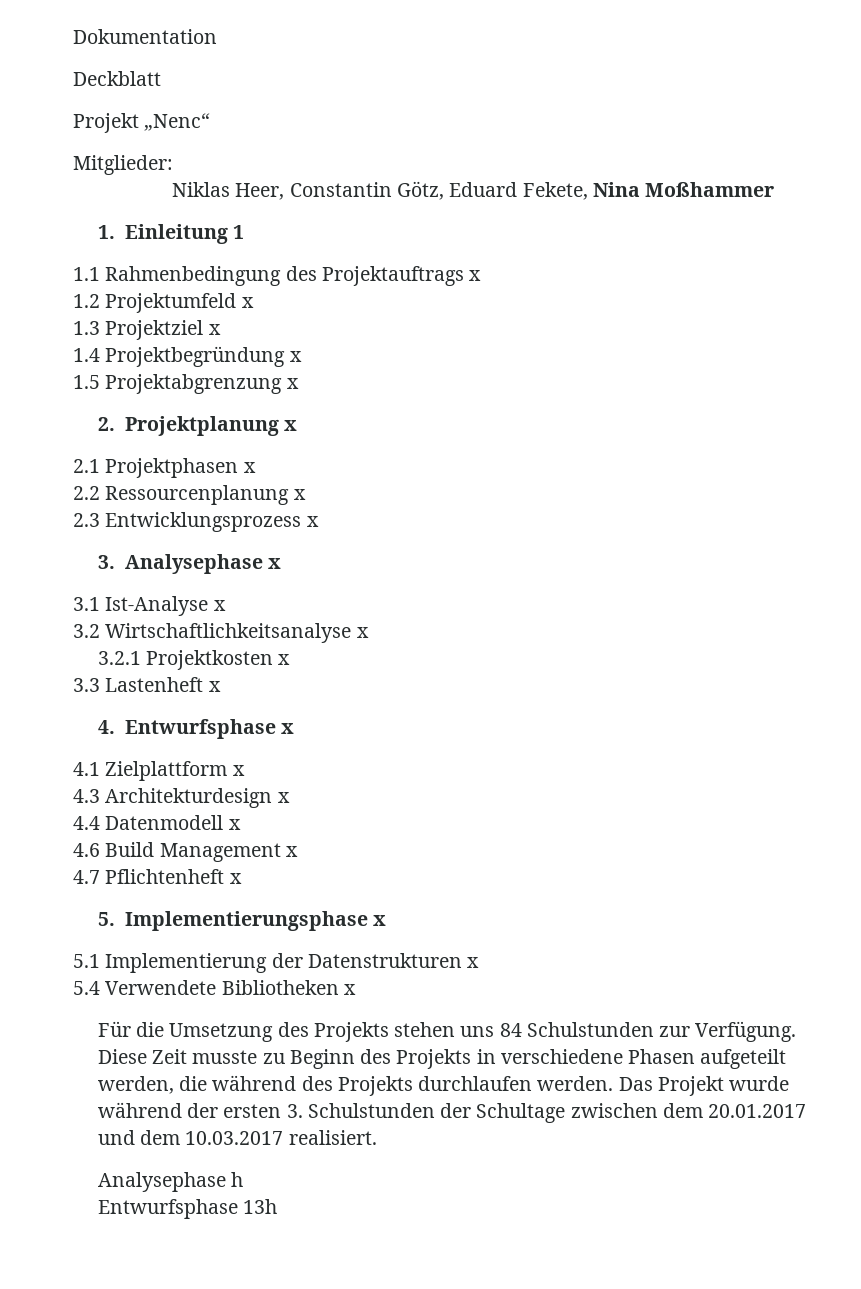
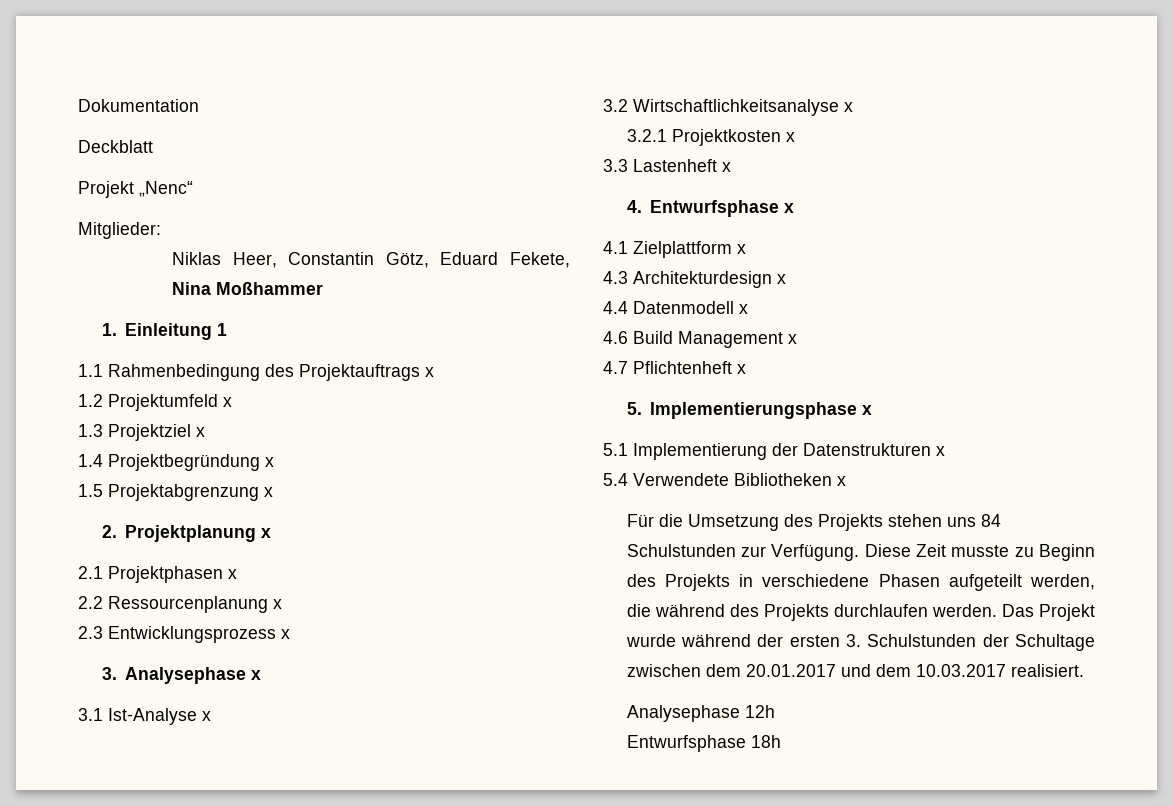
[231,1172,244,1187] [97,1199,278,1219] h // Entwurfsphase 13h -> [744,705,775,718] [626,735,781,752] 12h // Entwurfsphase 18h

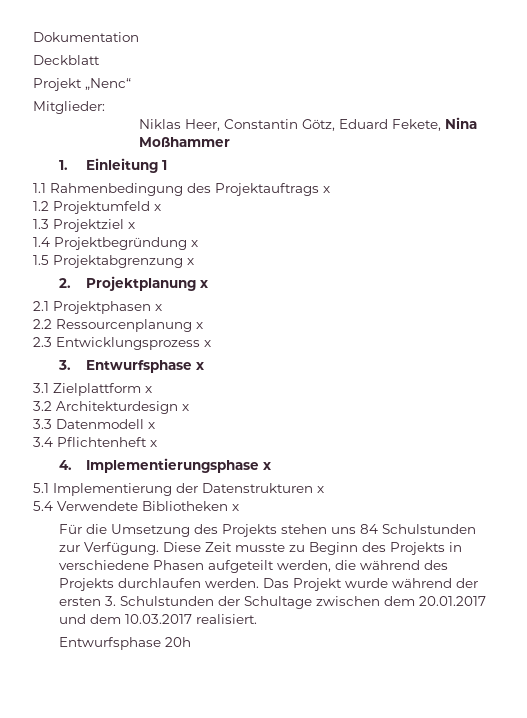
[125,667,247,684] Analysephase -> [85,360,192,373] Entwurfsphase
[108,708,197,725] Ist-Analyse -> [53,383,141,396] Zielplattform
[633,99,853,116] [626,129,795,146] [603,159,731,172] [626,200,795,217] [603,241,746,258] [603,271,786,288] [603,301,748,314] [603,331,797,348] [603,361,628,374] Wirtschaftlichkeitsanalyse x // 3.2.1 Projektkosten x // 3.3 Lastenheft x // 4. Entwurfsphase x // 4.1 Zielplattform x // 4.3 Architekturdesign x // 4.4 Datenmodell x // 4.6 Build Management x // 4.7 -> [56,401,189,414] [33,419,155,429] [33,437,53,447] Architekturdesign x // 3.3 Datenmodell x // 3.4
[626,402,642,415] 5. -> [59,460,73,470] 4.
[626,705,775,722] [626,735,781,752] // Analysephase 12h // Entwurfsphase 18h -> [59,637,192,650] // Entwurfsphase 20h

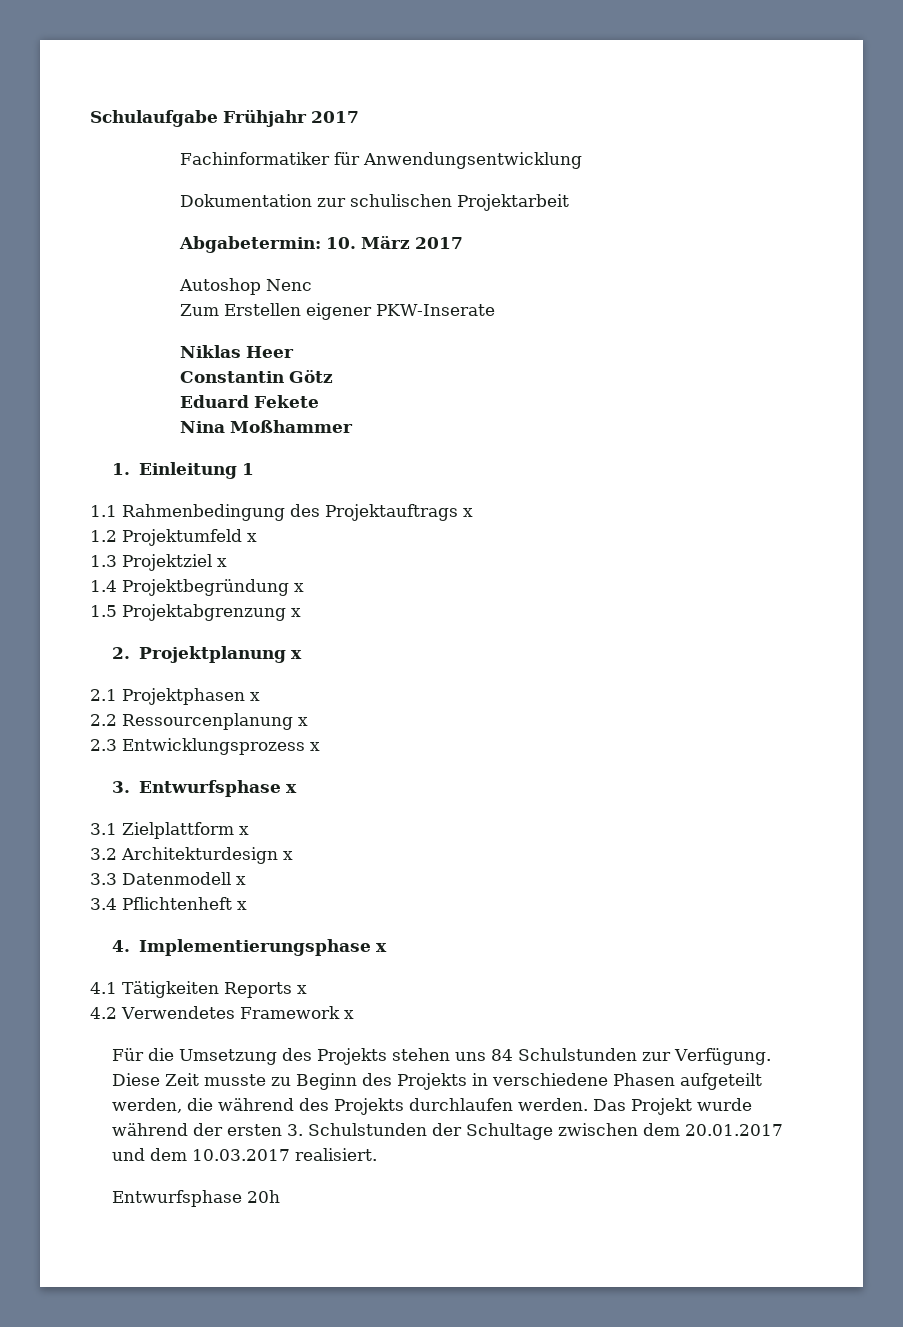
[33,32,139,42] [33,55,100,65] [33,78,131,91] [33,101,105,114] [138,119,441,131] Dokumentation // Deckblatt // Projekt „Nenc“ // Mitglieder: // Niklas Heer, Constantin Götz, Eduard Fekete, -> [90,110,359,127] [179,152,582,169] [179,194,569,211] [178,236,463,253] [178,278,312,295] [179,303,495,320] [179,345,294,358] [179,370,333,383] [179,395,319,408] Schulaufgabe Frühjahr 2017 // Fachinformatiker für Anwendungsentwicklung // Dokumentation zur schulischen Projektarbeit // Abgabetermin: 10. März 2017 // Autoshop Nenc // Zum Erstellen eigener PKW-Inserate // Niklas Heer // Constantin Götz // Eduard Fekete //
[33,483,324,496] [33,501,228,511] 5.1 Implementierung der Datenstrukturen x // 5.4 Verwendete Bibliotheken -> [90,981,307,998] [90,1006,340,1019] 4.1 Tätigkeiten Reports x // 4.2 Verwendetes Framework

